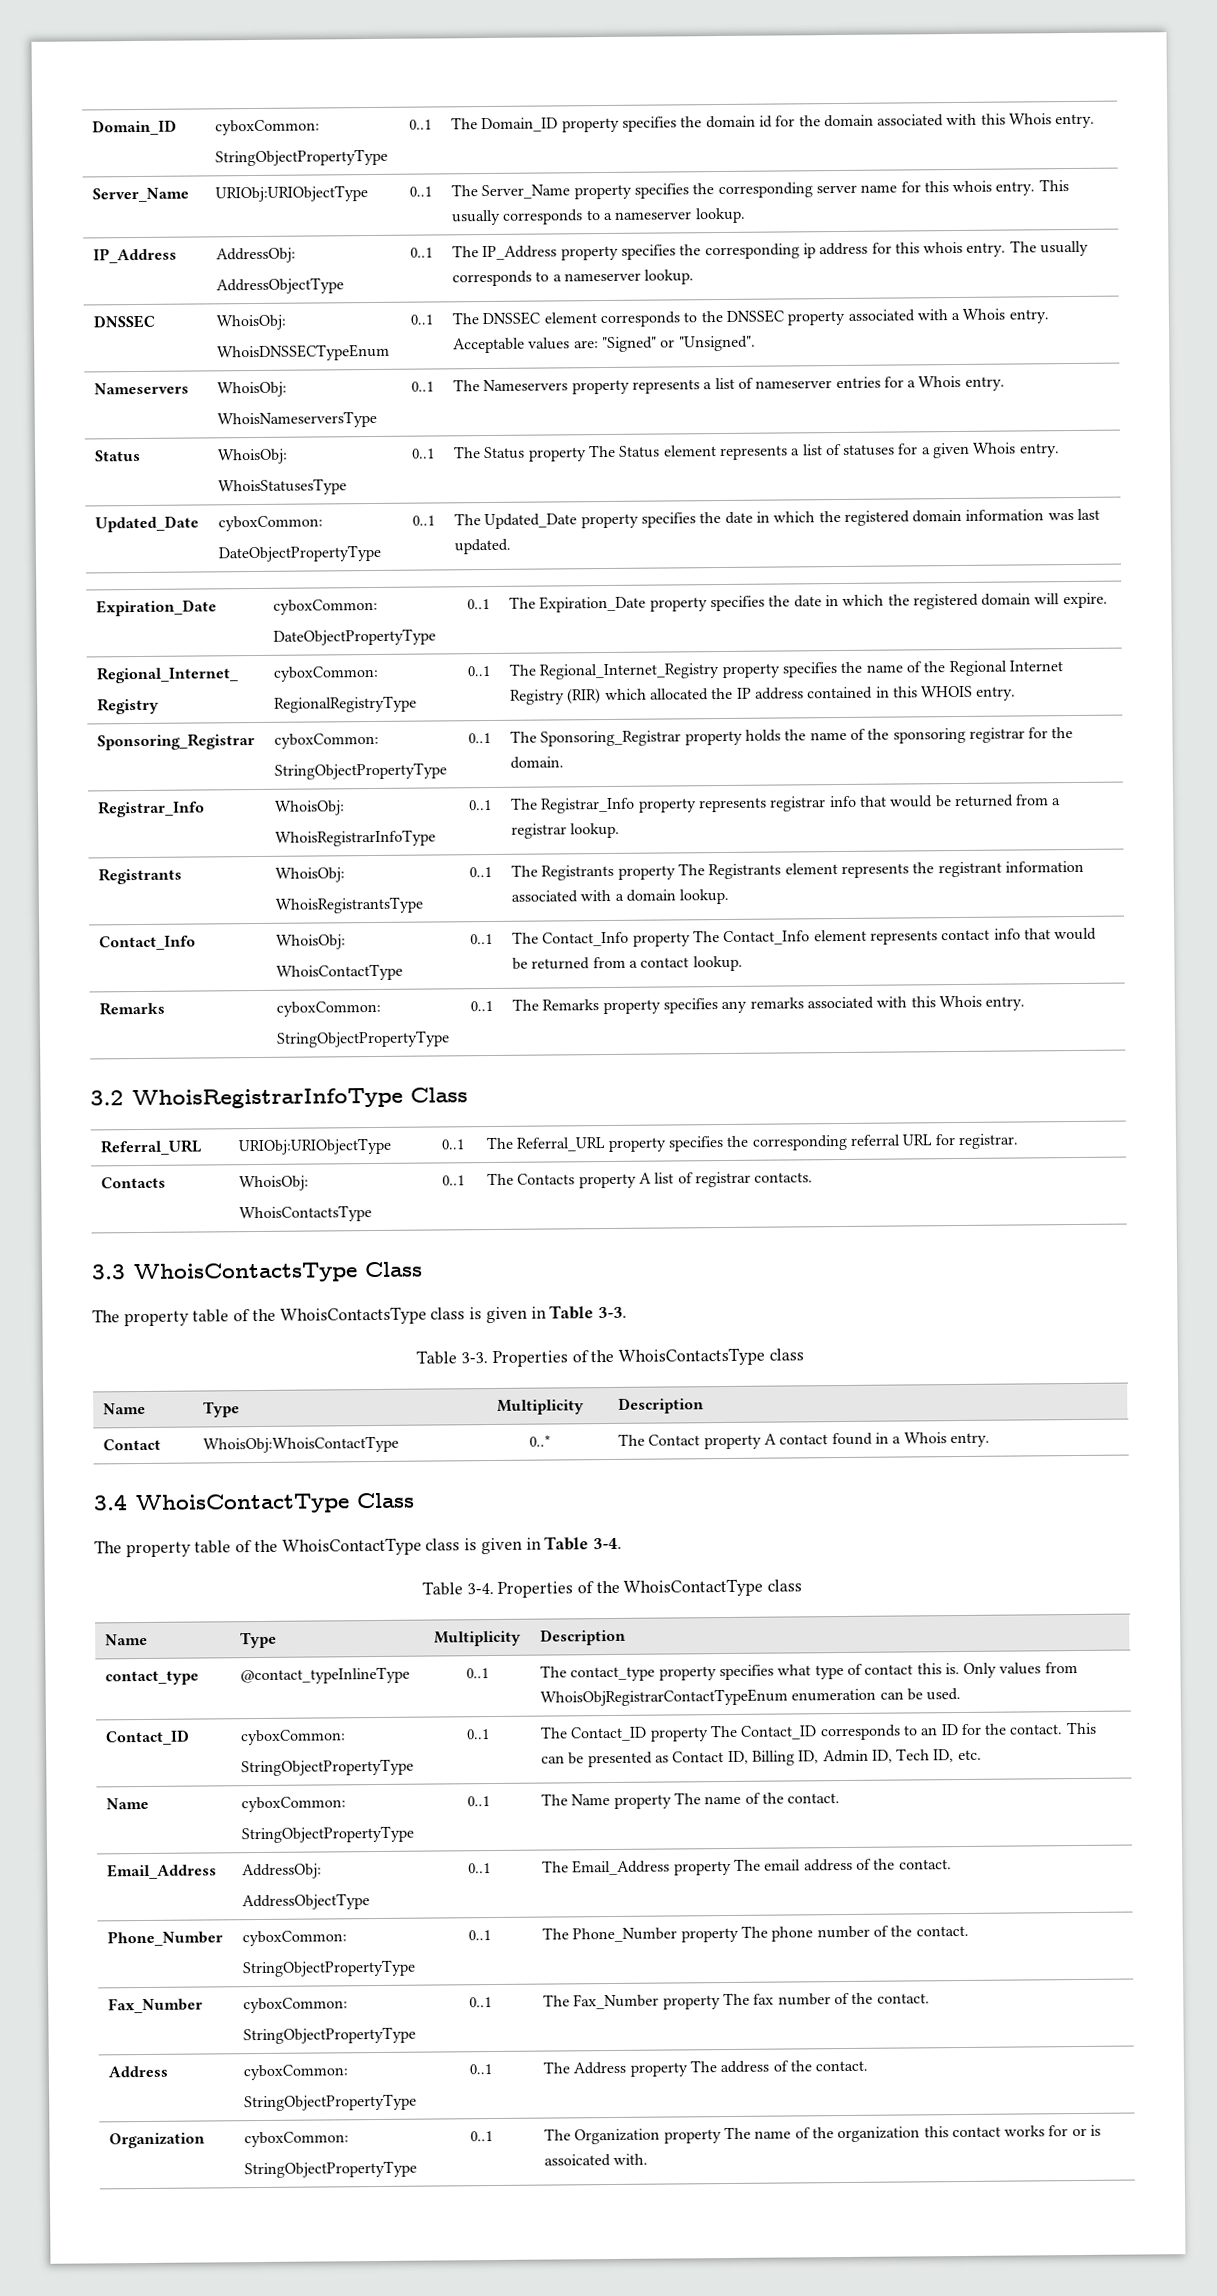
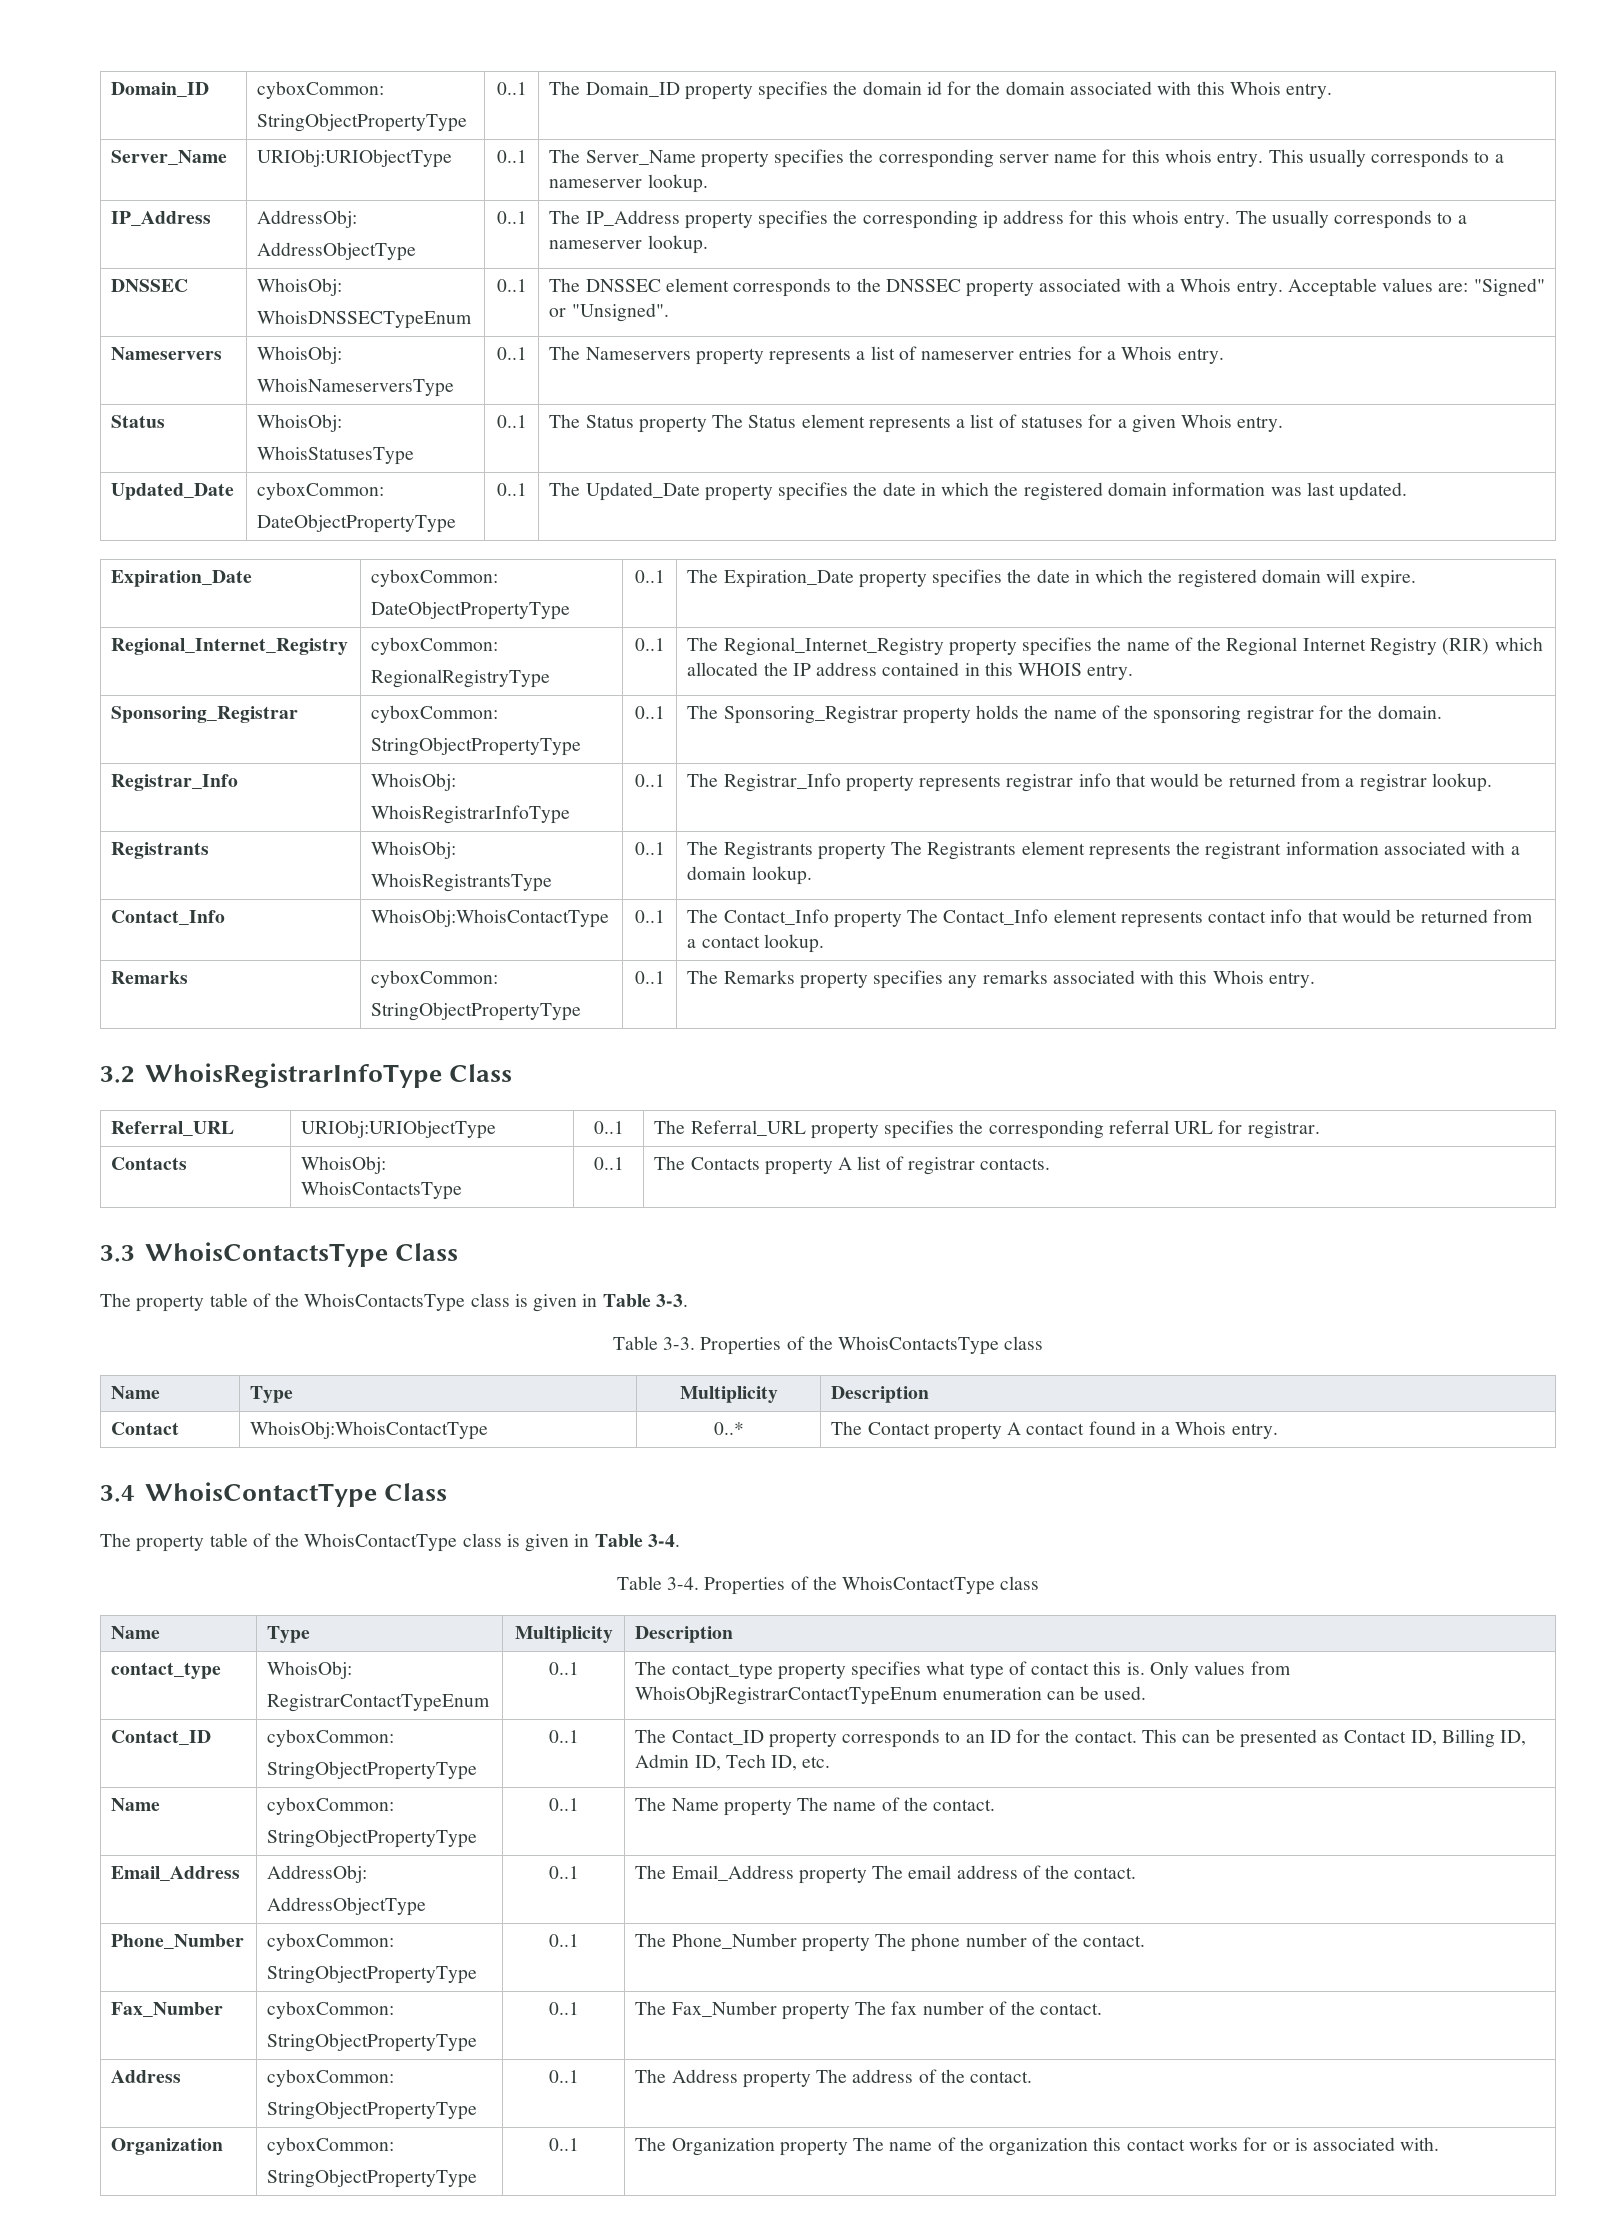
[95,666,239,684] [96,697,159,715] Regional_Internet_ // Registry -> [111,638,349,655] Regional_Internet_Registry
[275,934,346,950] [275,963,403,981] WhoisObj: // WhoisContactType -> [371,909,610,928] WhoisObj:WhoisContactType
[239,1666,410,1685] @contact_typeInlineType -> [267,1661,353,1679] [267,1694,491,1712] WhoisObj: // RegistrarContactTypeEnum
[709,1724,818,1740] The Contact_ID -> (837, 1739) none
[543,2154,611,2167] assoicated -> [1313,2137,1396,2151] associated

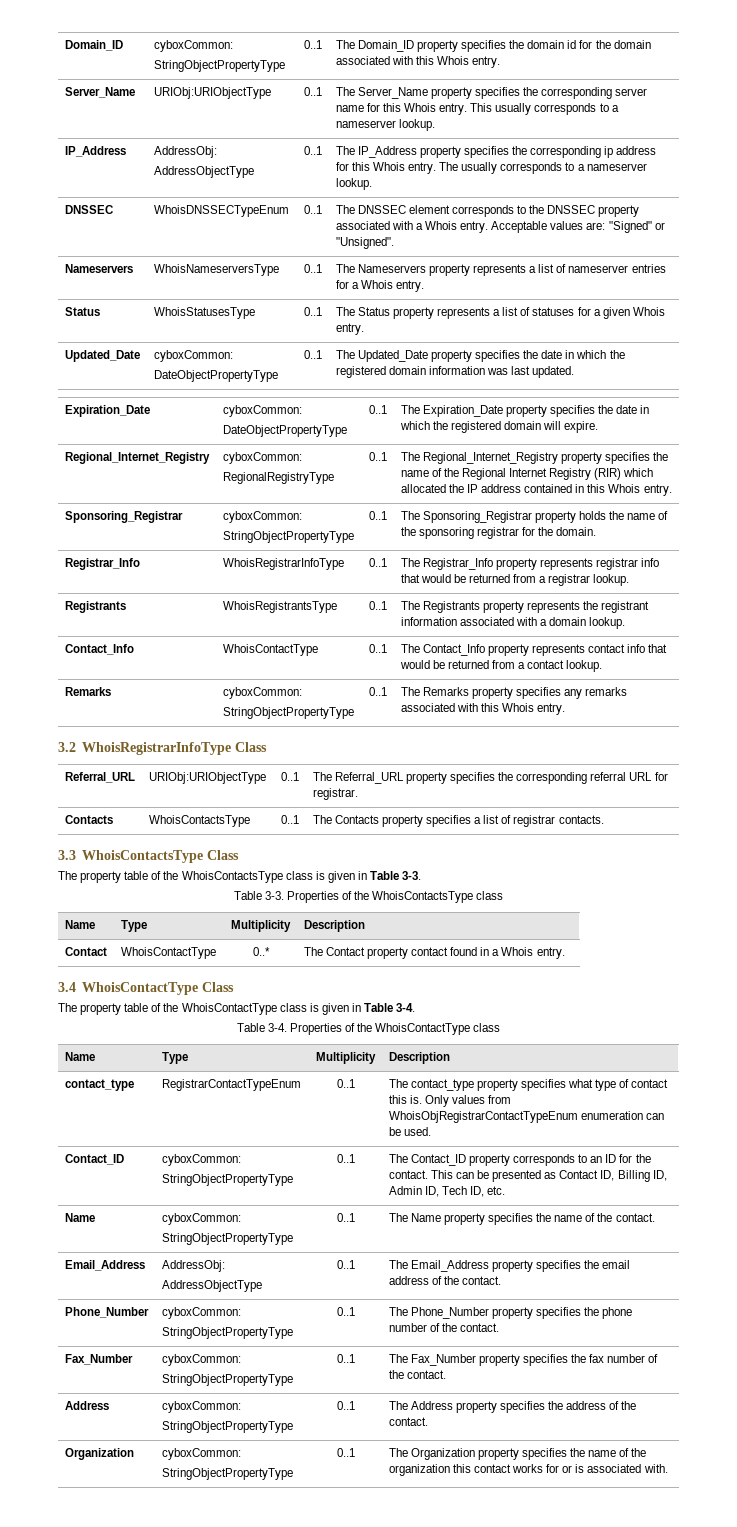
[1165,149,1213,163] whois -> [403,103,436,112] Whois
[1132,210,1180,224] whois -> [372,162,405,171] Whois
[257,278,343,296] WhoisObj: // -> (113, 209) none
[257,346,343,364] WhoisObj: // -> (133, 268) none
[257,414,343,432] WhoisObj: // -> (100, 311) none
[712,414,865,428] The Status element -> (434, 313) none
[1018,663,1083,676] WHOIS -> [608,484,641,493] Whois
[371,773,457,791] WhoisObj: // -> (140, 564) none
[371,841,457,859] WhoisObj: // -> (126, 607) none
[891,841,1085,860] The Registrants element -> (524, 607) none
[371,909,610,928] WhoisObj:WhoisContactType -> [222,644,318,656] WhoisContactType
[907,909,1117,925] The Contact_Info element -> (529, 650) none
[301,1156,387,1174] WhoisObj: // -> (113, 819) none
[838,1157,853,1170] A -> [425,815,482,827] specifies a
[250,1421,489,1440] WhoisObj:WhoisContactType -> [120,947,216,959] WhoisContactType
[1007,1422,1022,1435] A -> (408, 953) none
[267,1661,353,1679] WhoisObj: // -> (134, 1085) none
[797,1797,829,1811] The -> [487,1213,552,1225] specifies the
[872,1865,904,1879] The -> [535,1260,600,1272] specifies the
[875,1933,907,1947] The -> [535,1307,600,1319] specifies the
[855,2001,887,2015] The -> [522,1354,587,1366] specifies the
[816,2069,848,2083] The -> [499,1401,564,1413] specifies the
[853,2137,885,2151] The -> [521,1448,586,1460] specifies the

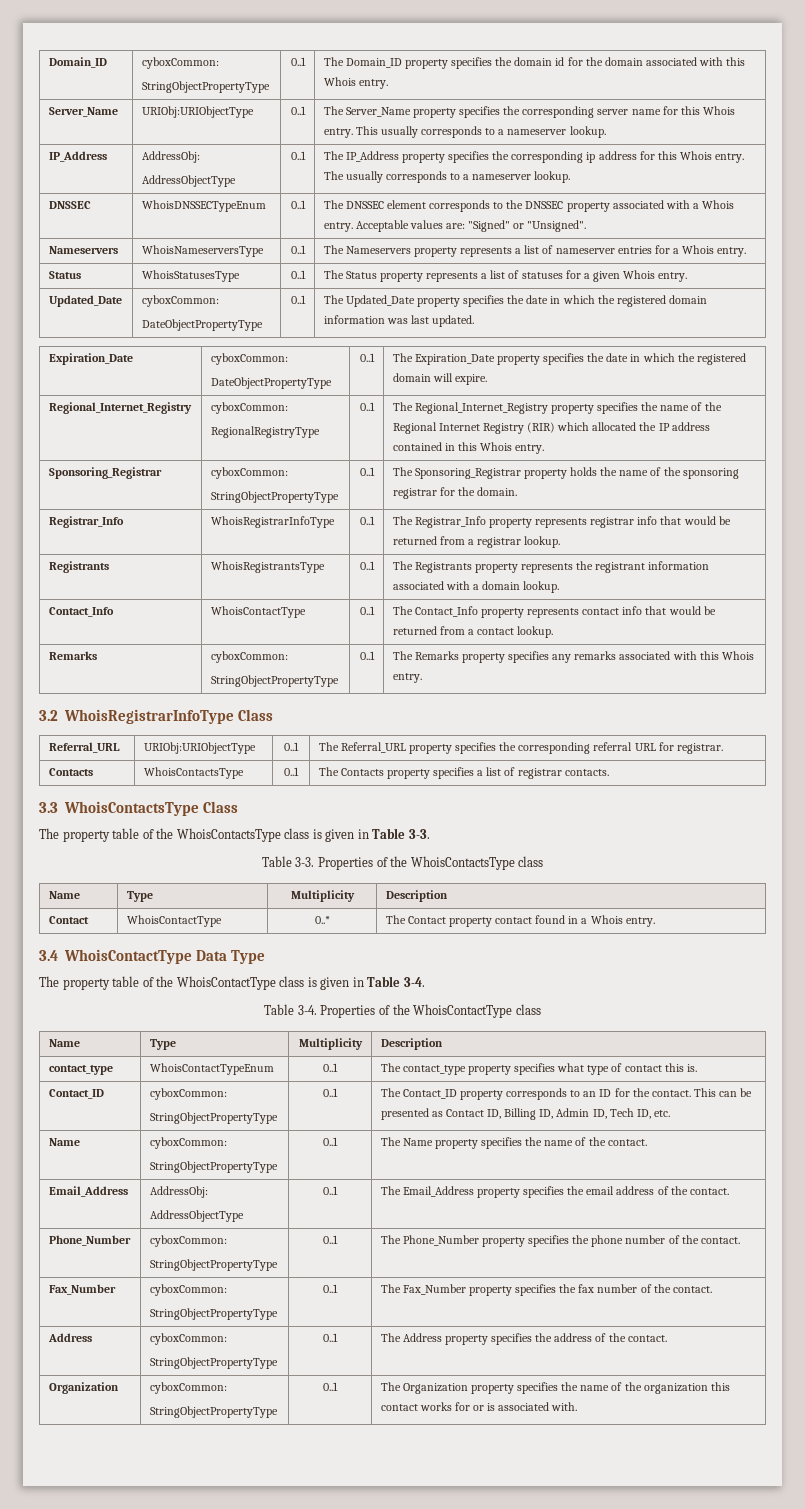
[201,982,234,992] Class -> [195,950,265,964] Data Type
[161,1079,301,1091] RegistrarContactTypeEnum -> [149,1063,274,1075] WhoisContactTypeEnum
[424,1095,512,1107] [388,1111,664,1123] [388,1127,431,1136] Only values from WhoisObjRegistrarContactTypeEnum enumeration can be used. -> (697, 1068) none

